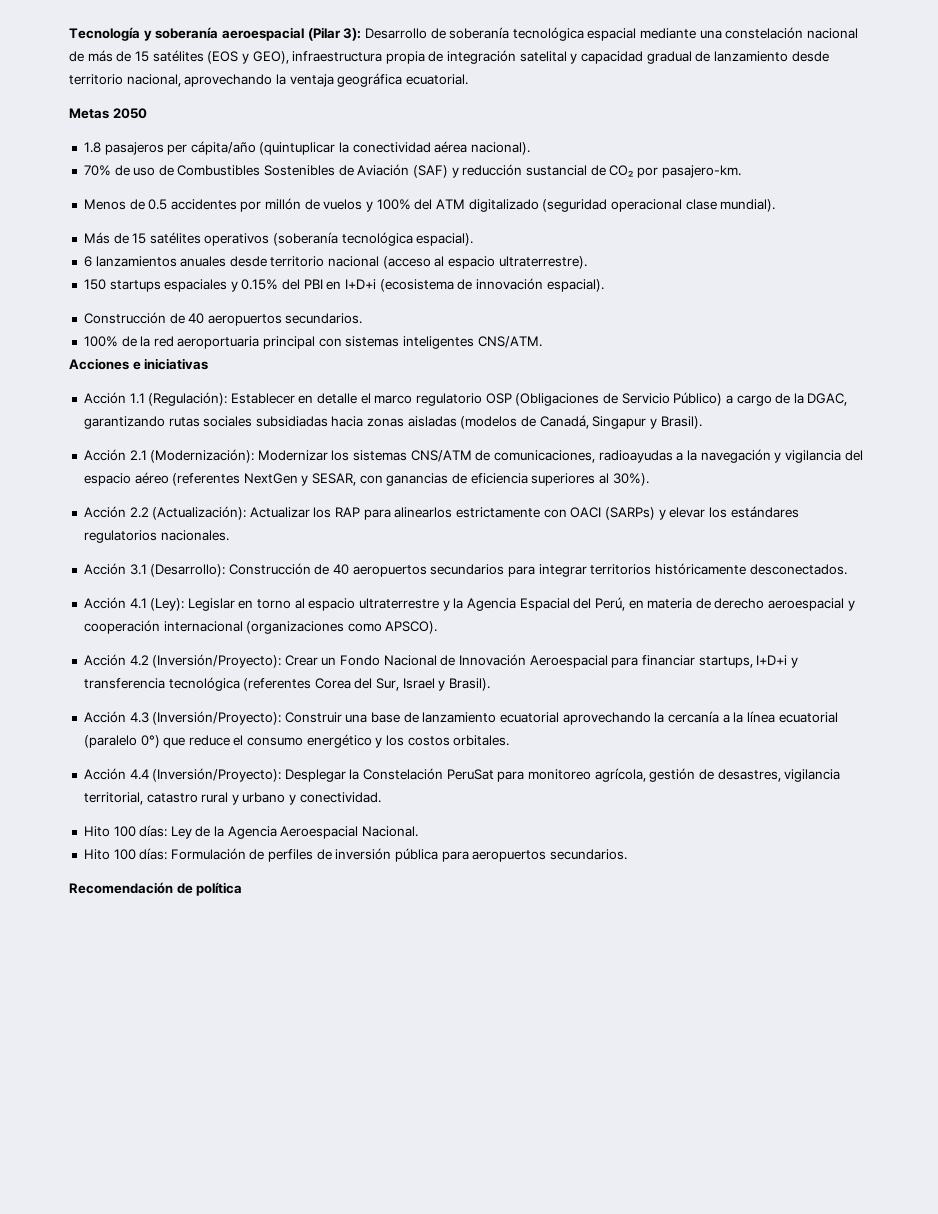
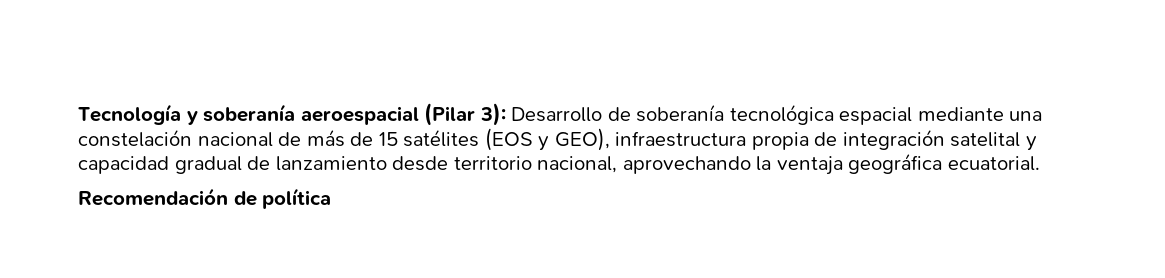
[69,108,147,119] [83,141,531,155] [83,164,741,178] [83,198,776,212] [83,232,474,246] [83,256,587,269] [83,278,604,292] [83,312,363,326] [83,336,542,349] [69,358,209,370] [83,392,848,406] [83,415,702,429] [83,449,863,463] [83,472,649,486] [83,506,799,520] [83,530,229,543] [83,563,847,577] [83,597,855,611] [83,620,438,634] [83,654,798,668] [83,677,491,691] [83,711,838,725] [83,734,510,748] [83,768,841,782] [83,792,381,805] [83,825,419,839] [83,848,627,862] // Metas 2050 // 1.8 pasajeros per cápita/año (quintuplicar la conectividad aérea nacional). // 70% de uso de Combustibles Sostenibles de Aviación (SAF) y reducción sustancial de CO₂ por pasajero-km. // Menos de 0.5 accidentes por millón de vuelos y 100% del ATM digitalizado (seguridad operacional clase mundial). // Más de 15 satélites operativos (soberanía tecnológica espacial). // 6 lanzamientos anuales desde territorio nacional (acceso al espacio ultraterrestre). // 150 startups espaciales y 0.15% del PBI en I+D+i (ecosistema de innovación espacial). // Construcción de 40 aeropuertos secundarios. // 100% de la red aeroportuaria principal con sistemas inteligentes CNS/ATM. // Acciones e iniciativas // Acción 1.1 (Regulación): Establecer en detalle el marco regulatorio OSP (Obligaciones de Servicio Público) a cargo de la DGAC, garantizando rutas sociales subsidiadas hacia zonas aisladas (modelos de Canadá, Singapur y Brasil). // Acción 2.1 (Modernización): Modernizar los sistemas CNS/ATM de comunicaciones, radioayudas a la navegación y vigilancia del espacio aéreo (referentes NextGen y SESAR, con ganancias de eficiencia superiores al 30%). // Acción 2.2 (Actualización): Actualizar los RAP para alinearlos estrictamente con OACI (SARPs) y elevar los estándares regulatorios nacionales. // Acción 3.1 (Desarrollo): Construcción de 40 aeropuertos secundarios para integrar territorios históricamente desconectados. // Acción 4.1 (Ley): Legislar en torno al espacio ultraterrestre y la Agencia Espacial del Perú, en materia de derecho aeroespacial y cooperación internacional (organizaciones como APSCO). // Acción 4.2 (Inversión/Proyecto): Crear un Fondo Nacional de Innovación Aeroespacial para financiar startups, I+D+i y transferencia tecnológica (referentes Corea del Sur, Israel y Brasil). // Acción 4.3 (Inversión/Proyecto): Construir una base de lanzamiento ecuatorial aprovechando la cercanía a la línea ecuatorial (paralelo 0°) que reduce el consumo energético y los costos orbitales. // Acción 4.4 (Inversión/Proyecto): Desplegar la Constelación PeruSat para monitoreo agrícola, gestión de desastres, vigilancia territorial, catastro rural y urbano y conectividad. // Hito 100 días: Ley de la Agencia Aeroespacial Nacional. // Hito 100 días: Formulación de perfiles de inversión pública para aeropuertos secundarios. -> (1040, 163) none

